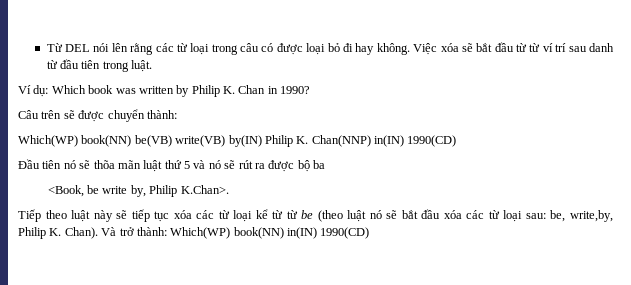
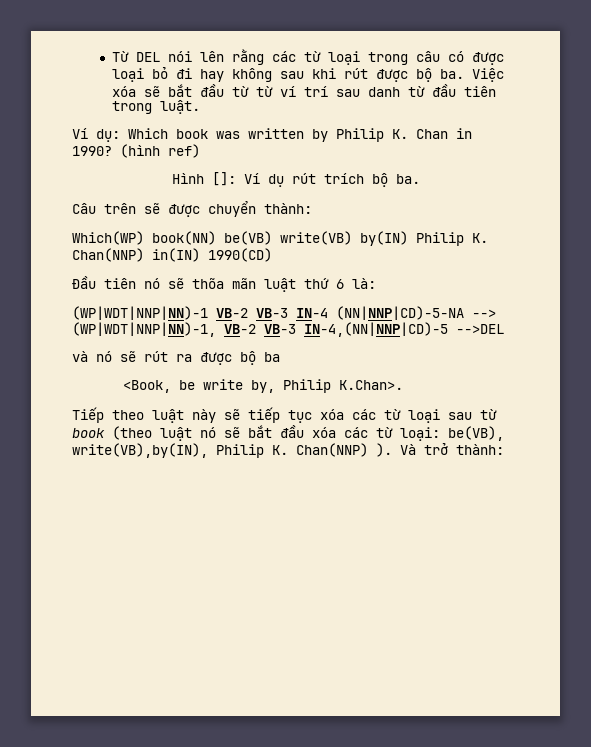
[376,43,410,55] không. -> [232,68,465,82] không sau khi rút được bộ ba.
(311, 90) none -> [120,144,200,158] [171,172,420,187] (hình ref) // Hình []: Ví dụ rút trích bộ ba.
[184,161,190,169] 5 -> [336,278,376,289] [72,306,496,320] [72,322,504,337] 6 là: // (WP|WDT|NNP|NN)-1 VB-2 VB-3 IN-4 (NN|NNP|CD)-5-NA --> (WP|WDT|NNP|NN)-1, VB-2 VB-3 IN-4,(NN|NNP|CD)-5 -->DEL //
[255,209,314,219] kể từ từ be -> [448,409,497,420] [72,428,105,438] sau từ book
[503,210,614,222] [18,227,370,239] loại sau: be, write,by, Philip K. Chan). Và trở thành: Which(WP) book(NN) in(IN) 1990(CD) -> [400,426,504,441] [72,443,504,458] loại: be(VB), write(VB),by(IN), Philip K. Chan(NNP) ). Và trở thành:

